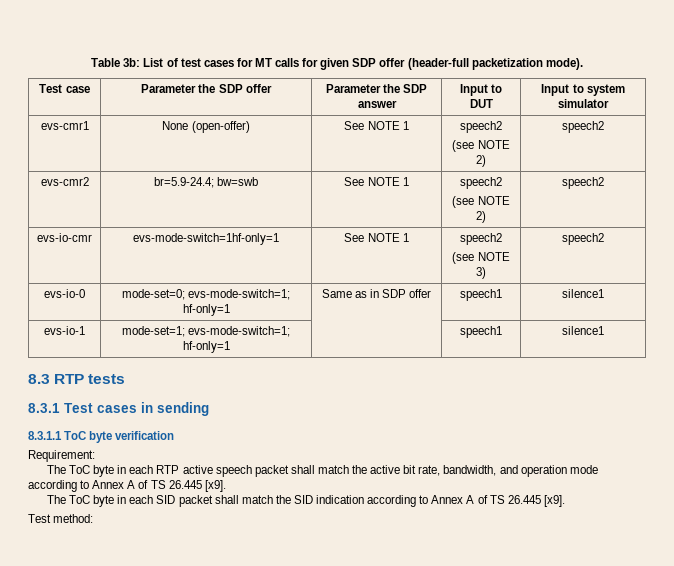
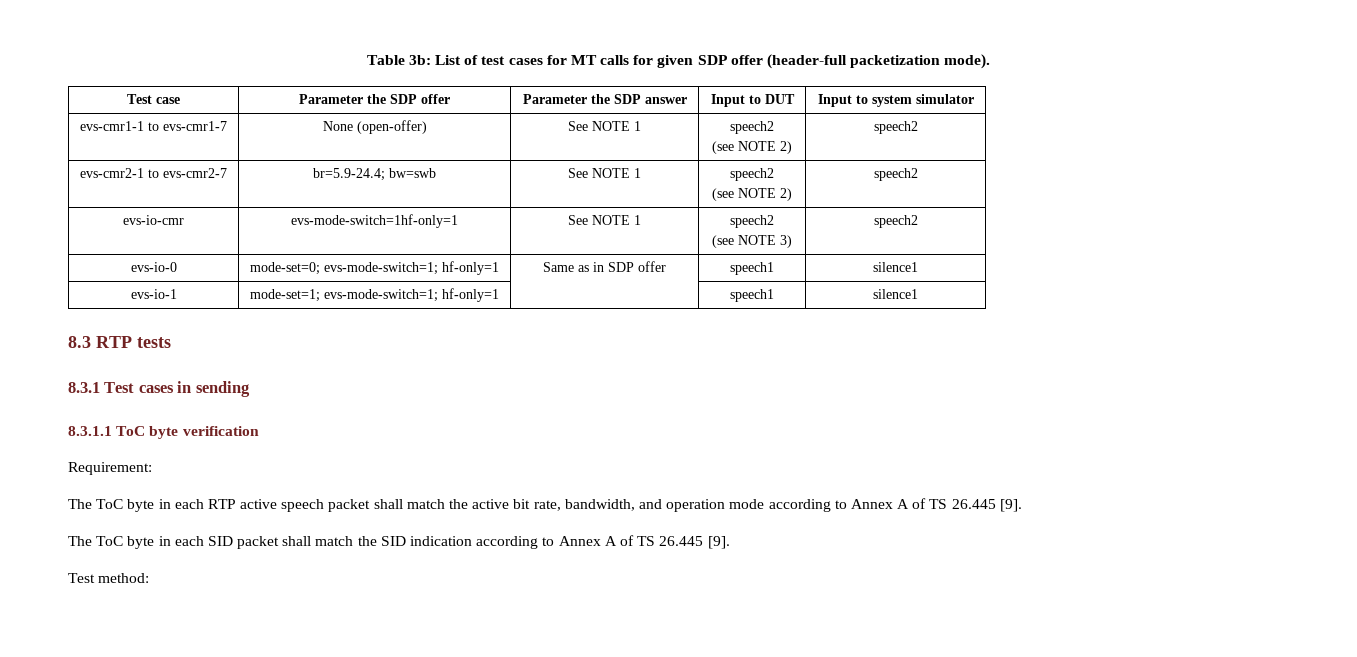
[40,121,89,130] evs-cmr1 -> [80,121,227,131] evs-cmr1-1 to evs-cmr1-7
[40,177,89,186] evs-cmr2 -> [80,168,227,178] evs-cmr2-1 to evs-cmr2-7
[204,480,226,492] [x9]. -> [999,499,1022,512] [9].
[543,495,565,507] [x9]. -> [707,536,730,549] [9].

